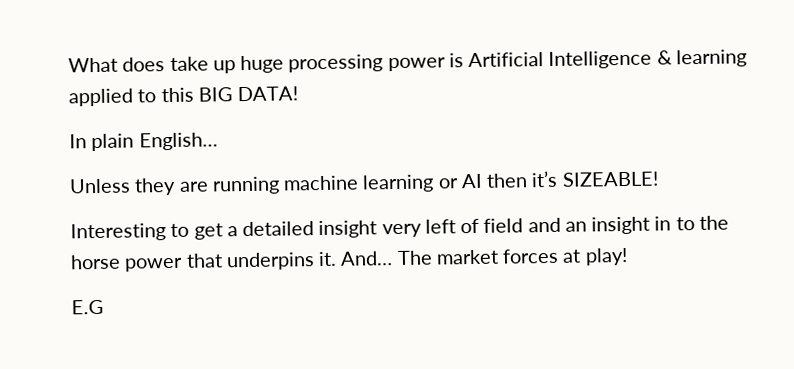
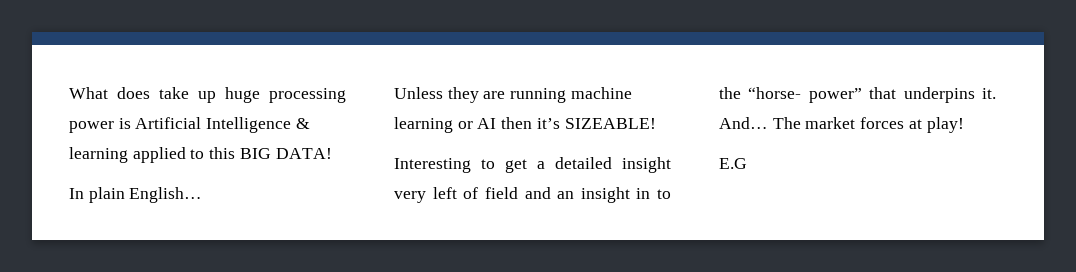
[70,254,184,272] horse power -> [748,87,862,103] “horse- power”

